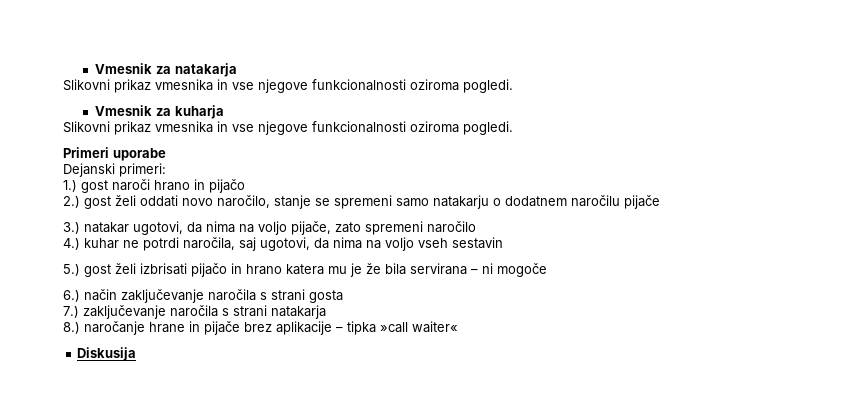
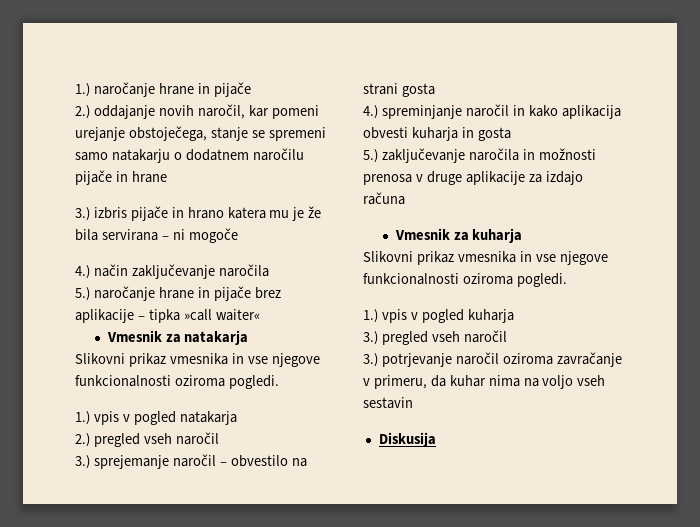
(94, 68) none -> [75,82,251,97] [75,104,319,119] [75,126,326,141] [75,148,304,163] [75,170,167,185] [75,206,322,221] [75,228,238,243] [75,264,269,279] [75,286,281,301] [75,309,260,323] 1.) naročanje hrane in pijače // 2.) oddajanje novih naročil, kar pomeni urejanje obstoječega, stanje se spremeni samo natakarju o dodatnem naročilu pijače in hrane // 3.) izbris pijače in hrano katera mu je že bila servirana – ni mogoče // 4.) način zaključevanje naročila // 5.) naročanje hrane in pijače brez aplikacije – tipka »call waiter« //
(513, 86) none -> [75,411,237,425] [75,432,219,447] [75,454,307,469] [363,83,435,97] [363,104,621,119] [363,127,511,141] [363,148,596,163] [363,171,583,185] [363,192,405,205] // 1.) vpis v pogled natakarja // 2.) pregled vseh naročil // 3.) sprejemanje naročil – obvestilo na strani gosta // 4.) spreminjanje naročil in kako aplikacija obvesti kuharja in gosta // 5.) zaključevanje naročila in možnosti prenosa v druge aplikacije za izdajo računa
[63,147,166,161] [63,163,166,177] [63,179,245,193] [63,195,660,209] [63,221,476,235] [63,237,329,251] Primeri uporabe // Dejanski primeri: // 1.) gost naroči hrano in pijačo // 2.) gost želi oddati novo naročilo, stanje se spremeni samo natakarju o dodatnem naročilu pijače // 3.) natakar ugotovi, da nima na voljo pijače, zato spremeni naročilo // 4.) kuhar ne potrdi naročila, saj ugotovi, da -> [363,309,514,323] [363,330,507,345] [363,352,622,367] [363,375,486,389] 1.) vpis v pogled kuharja // 3.) pregled vseh naročil // 3.) potrjevanje naročil oziroma zavračanje v primeru, da kuhar
[63,263,547,277] [63,289,343,303] [63,305,326,319] [63,321,458,335] // 5.) gost želi izbrisati pijačo in hrano katera mu je že bila servirana – ni mogoče // 6.) način zaključevanje naročila s strani gosta // 7.) zaključevanje naročila s strani natakarja // 8.) naročanje hrane in pijače brez aplikacije – tipka »call waiter« -> (413, 403) none

